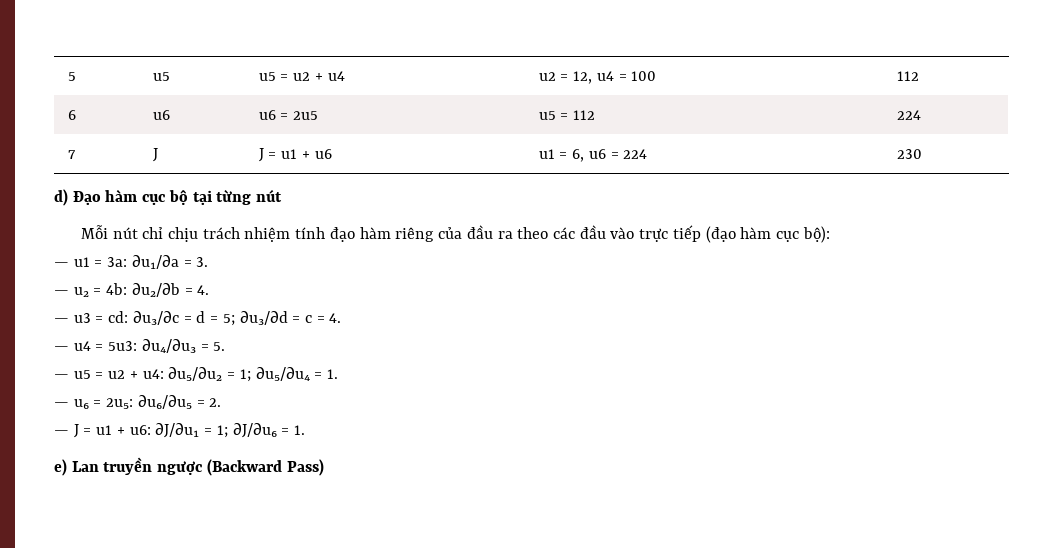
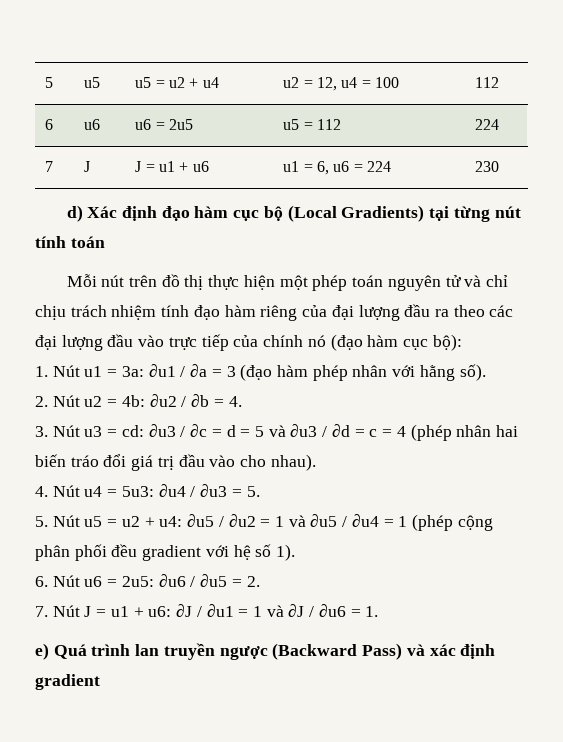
[72,191,101,205] Đạo -> [87,206,190,221] Xác định đạo
(188, 197) none -> [287,205,425,222] (Local Gradients)
(283, 195) none -> [35,236,105,248] tính toán
(138, 233) none -> [128,274,482,291] trên đồ thị thực hiện một phép toán nguyên tử và
(463, 233) none -> [331,305,400,321] đại lượng
(575, 233) none -> [35,335,103,351] đại lượng
(701, 233) none -> [233,335,326,347] của chính nó
[54,262,69,267] — -> [35,365,80,377] 1. Nút
[131,255,209,269] [54,283,210,297] [54,318,69,323] ∂u₁/∂a = 3. // — u₂ = 4b: ∂u₂/∂b = 4. // — -> [148,364,486,381] [35,394,242,407] [35,425,80,437] ∂u1 / ∂a = 3 (đạo hàm phép nhân với hằng số). // 2. Nút u2 = 4b: ∂u2 / ∂b = 4. // 3. Nút
[132,311,342,326] [54,346,69,351] ∂u₃/∂c = d = 5; ∂u₃/∂d = c = 4. // — -> [148,424,518,441] [35,454,316,471] [35,485,80,497] ∂u3 / ∂c = d = 5 và ∂u3 / ∂d = c = 4 (phép nhân hai biến tráo đổi giá trị đầu vào cho nhau). // 4. Nút
[141,339,196,353] ∂u₄/∂u₃ -> [158,484,228,497] ∂u4 / ∂u3
[54,374,69,379] — -> [35,515,80,527] 5. Nút
[168,367,338,382] [54,395,192,409] ∂u₅/∂u₂ = 1; ∂u₅/∂u₄ = 1. // — u₆ = 2u₅: ∂u₆/∂u₅ -> [187,514,493,531] [35,544,296,561] [35,574,228,587] ∂u5 / ∂u2 = 1 và ∂u5 / ∂u4 = 1 (phép cộng phân phối đều gradient với hệ số 1). // 6. Nút u6 = 2u5: ∂u6 / ∂u5
[54,430,69,435] — -> [35,605,80,617] 7. Nút
[155,423,277,438] ∂J/∂u₁ = 1; ∂J/∂u₆ -> [176,604,346,617] ∂J / ∂u1 = 1 và ∂J / ∂u6
[71,461,99,472] Lan -> [53,644,160,659] Quá trình lan
(324, 467) none -> [406,644,496,659] [35,674,100,690] và xác định gradient

